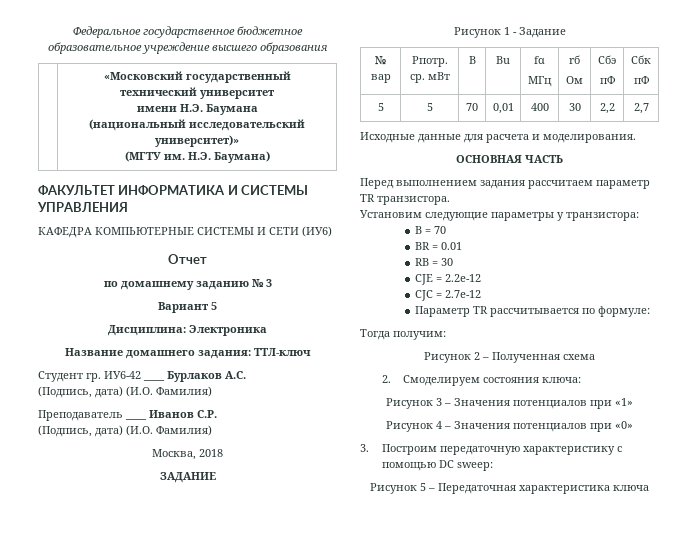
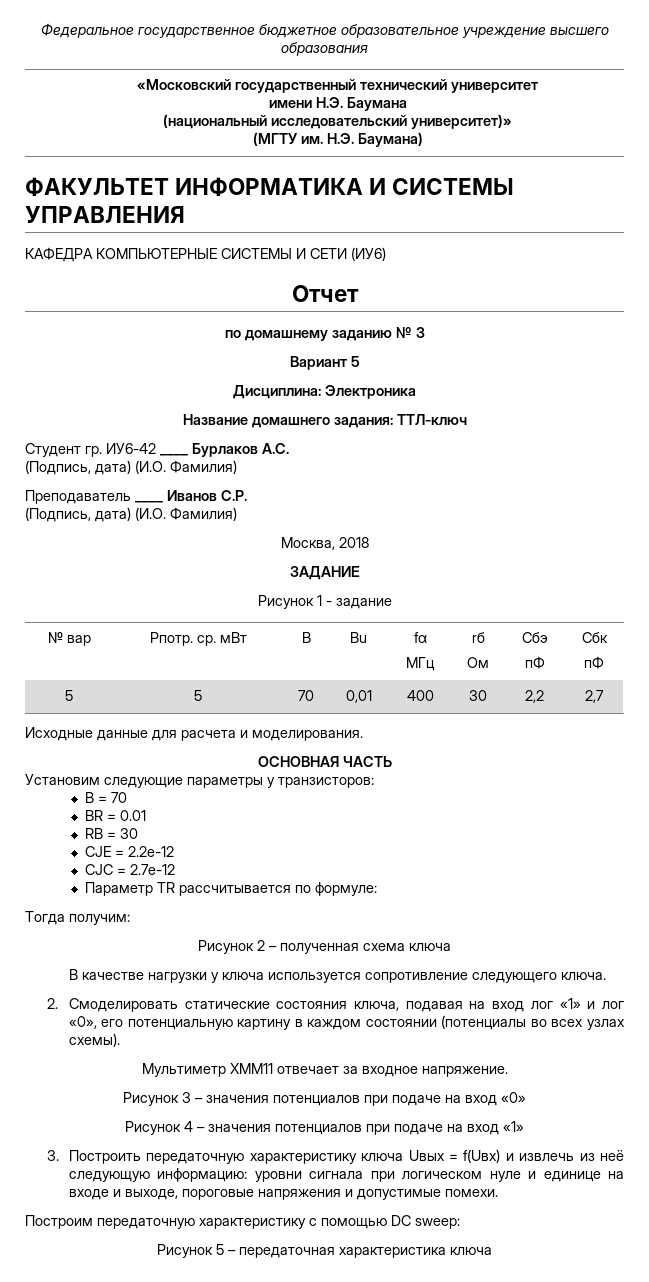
[518,27,566,38] Задание -> [335,598,392,609] задание
[360,178,650,189] [360,194,450,205] // Перед выполнением задания рассчитаем параметр TR транзистора. -> (392, 761) none
[566,212,639,221] транзистора: -> [278,777,374,788] транзисторов:
[492,352,560,363] Полученная -> [280,943,359,954] полученная
[381,375,582,386] // 2. Смоделируем состояния ключа: -> [409,943,451,951] [68,969,606,983] [46,998,624,1012] [68,1015,625,1030] [68,1033,120,1047] [141,1063,508,1077] ключа // В качестве нагрузки у ключа используется сопротивление следующего ключа. // 2. Смоделировать статические состояния ключа, подавая на вход лог «1» и лог «0», его потенциальную картину в каждом состоянии (потенциалы во всех узлах схемы). // Мультиметр XMM11 отвечает за входное напряжение.
[454,398,633,409] Значения потенциалов при «1» -> [206,1092,526,1106] значения потенциалов при подаче на вход «0»
[454,421,633,432] [360,444,369,452] Значения потенциалов при «0» // 3. -> [208,1121,524,1135] [46,1149,624,1164] [68,1168,624,1182] [68,1189,498,1200] значения потенциалов при подаче на вход «1» // 3. Построить передаточную характеристику ключа Uвых = f(Uвх) и извлечь из неё следующую информацию: уровни сигнала при логическом нуле и единице на входе и выходе, пороговые напряжения и допустимые помехи. //
[438,483,516,494] Передаточная -> [239,1247,335,1258] передаточная

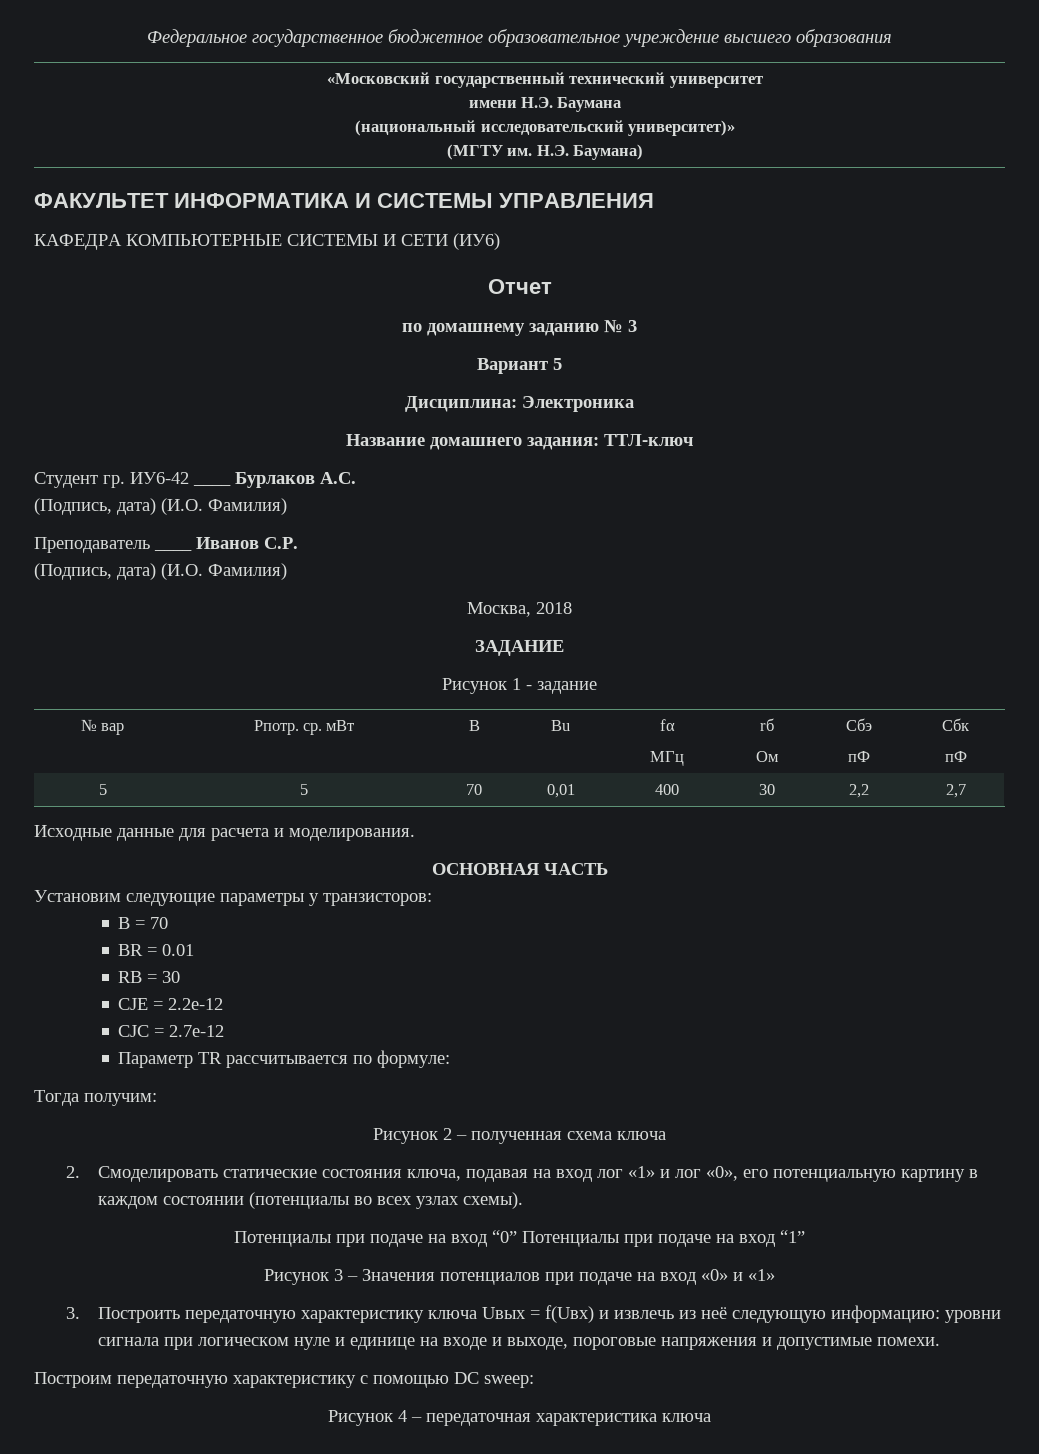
[68,969,606,983] // В качестве нагрузки у ключа используется сопротивление следующего ключа. -> (666, 1135) none
[141,1063,508,1077] Мультиметр XMM11 отвечает за входное напряжение. -> [234,1230,805,1247] Потенциалы при подаче на вход “0” Потенциалы при подаче на вход “1”
[206,1095,269,1103] значения -> [362,1269,435,1281] Значения
[125,1121,499,1135] // Рисунок 4 – значения потенциалов при подаче на вход -> [733,1272,743,1281] и
[216,1244,224,1255] 5 -> [398,1410,407,1422] 4

